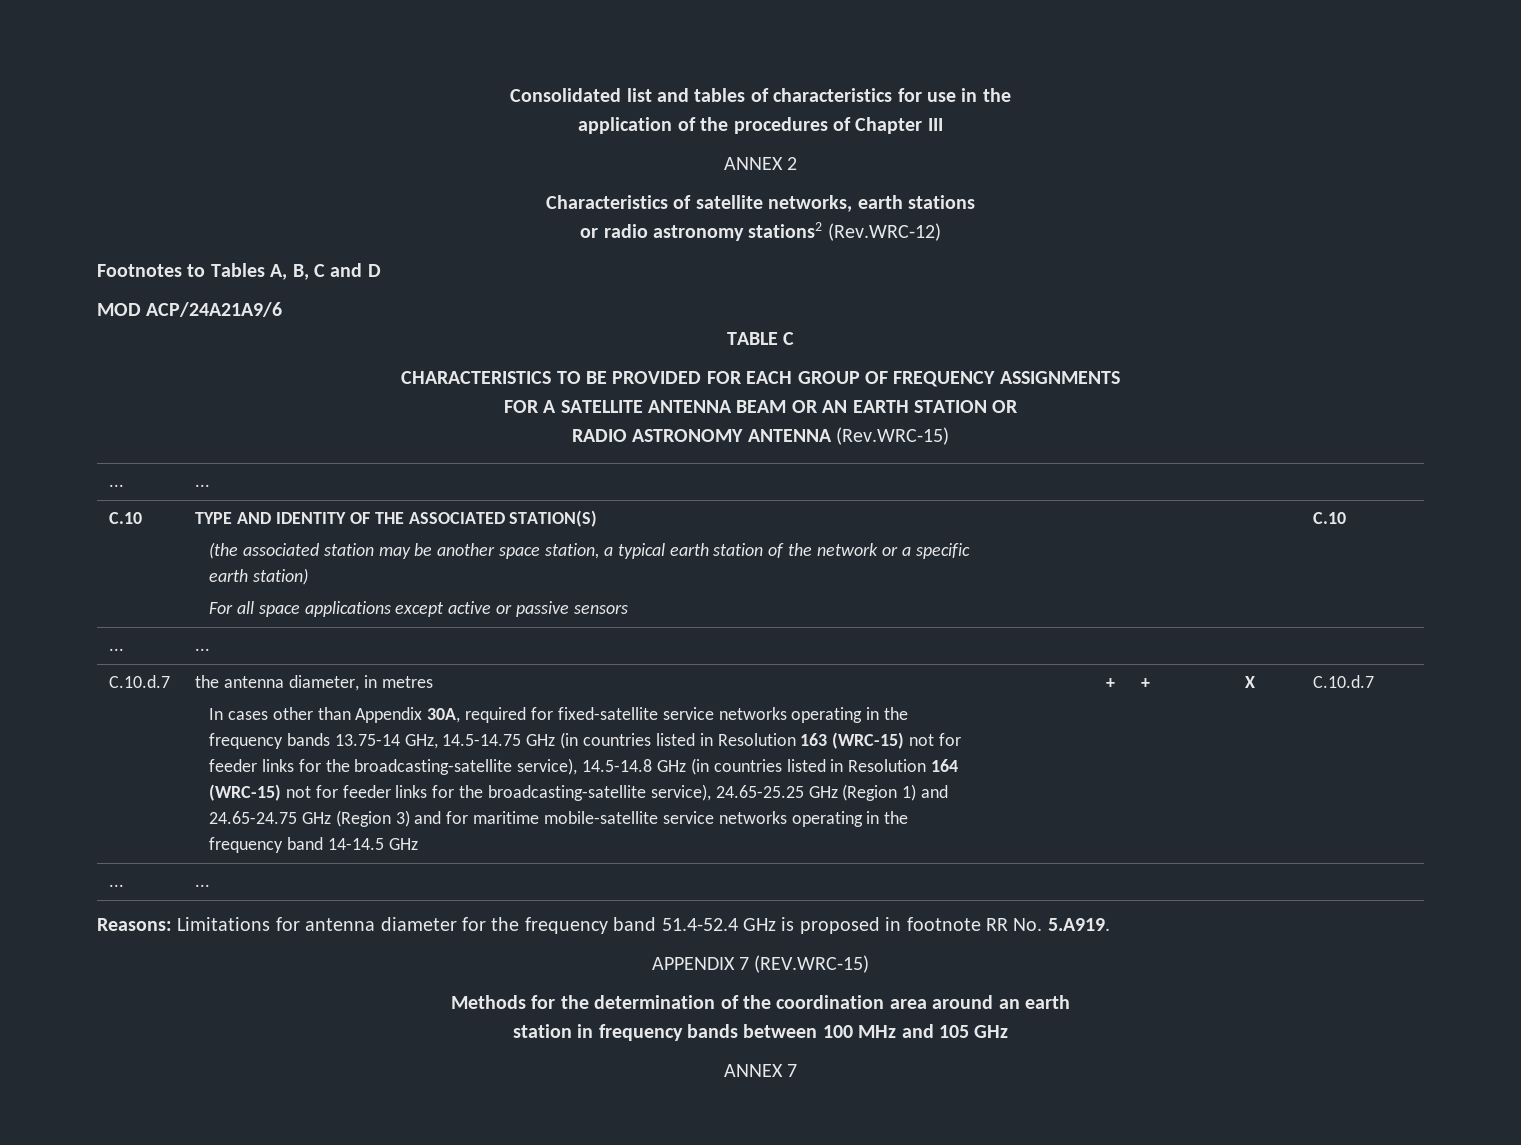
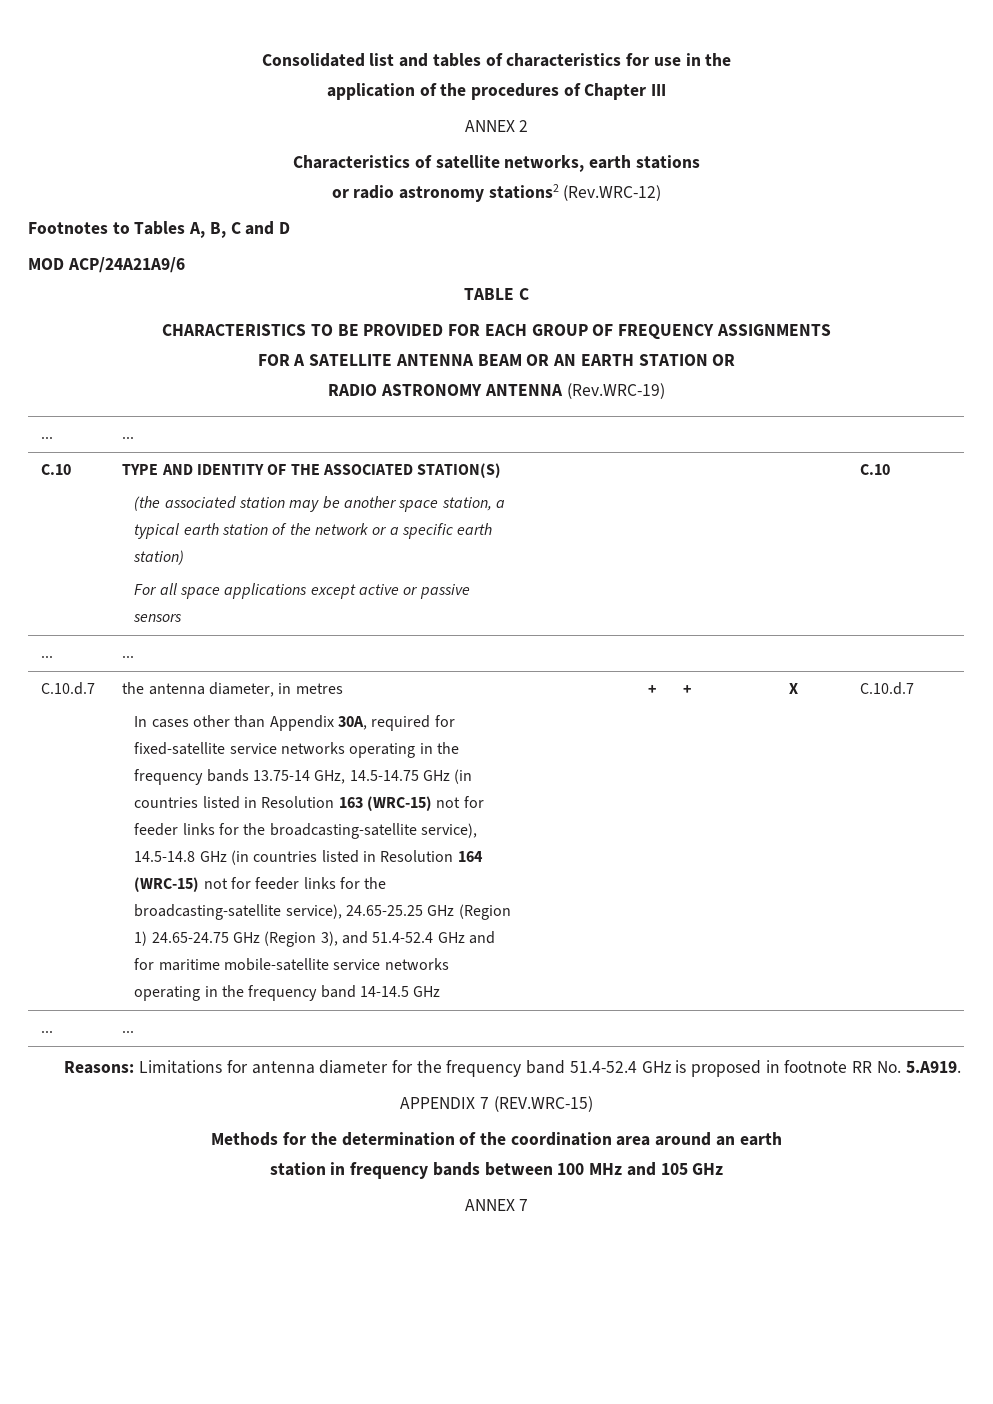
[836,427,950,445] (Rev.WRC-15) -> [566,383,665,399] (Rev.WRC-19)
[921,785,949,798] and -> (148, 938) none
[395,810,410,827] 3) -> [320,931,465,946] 3), and 51.4-52.4 GHz

